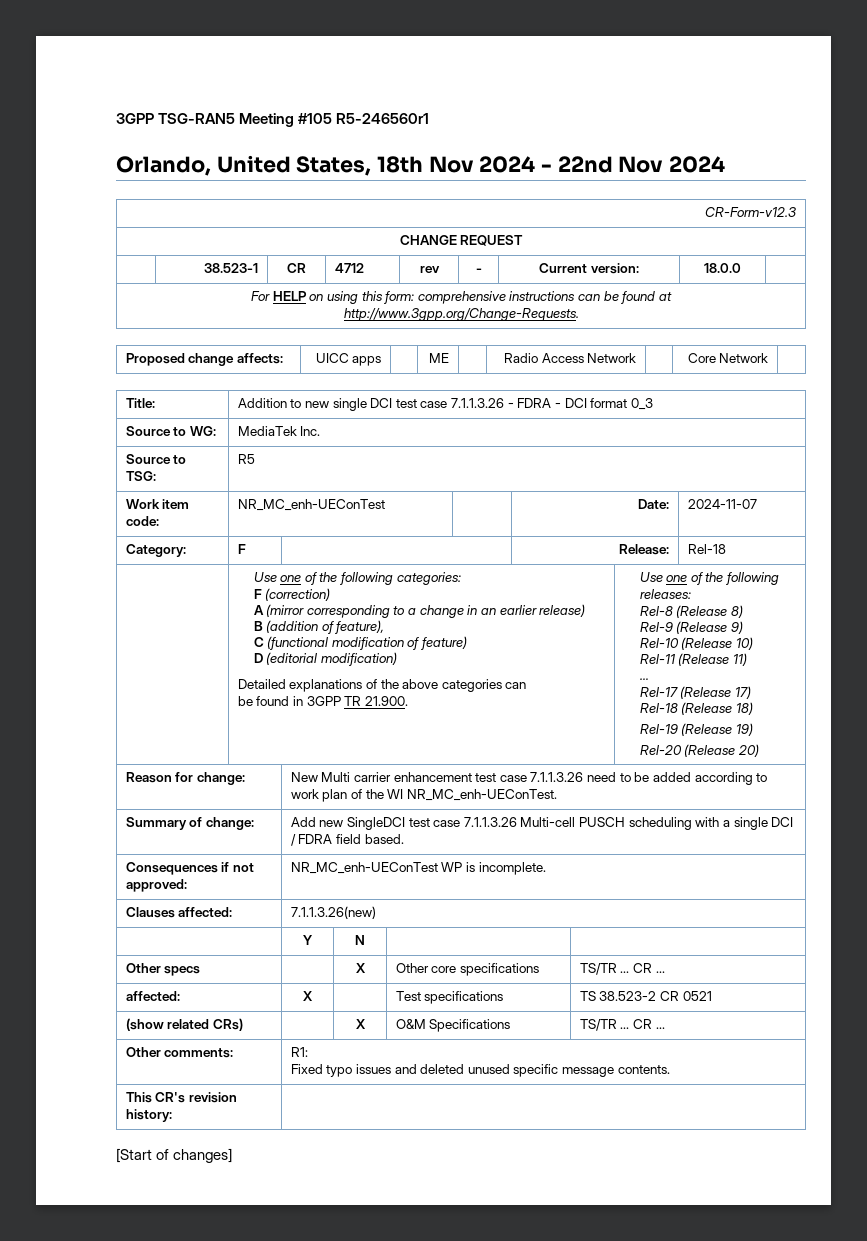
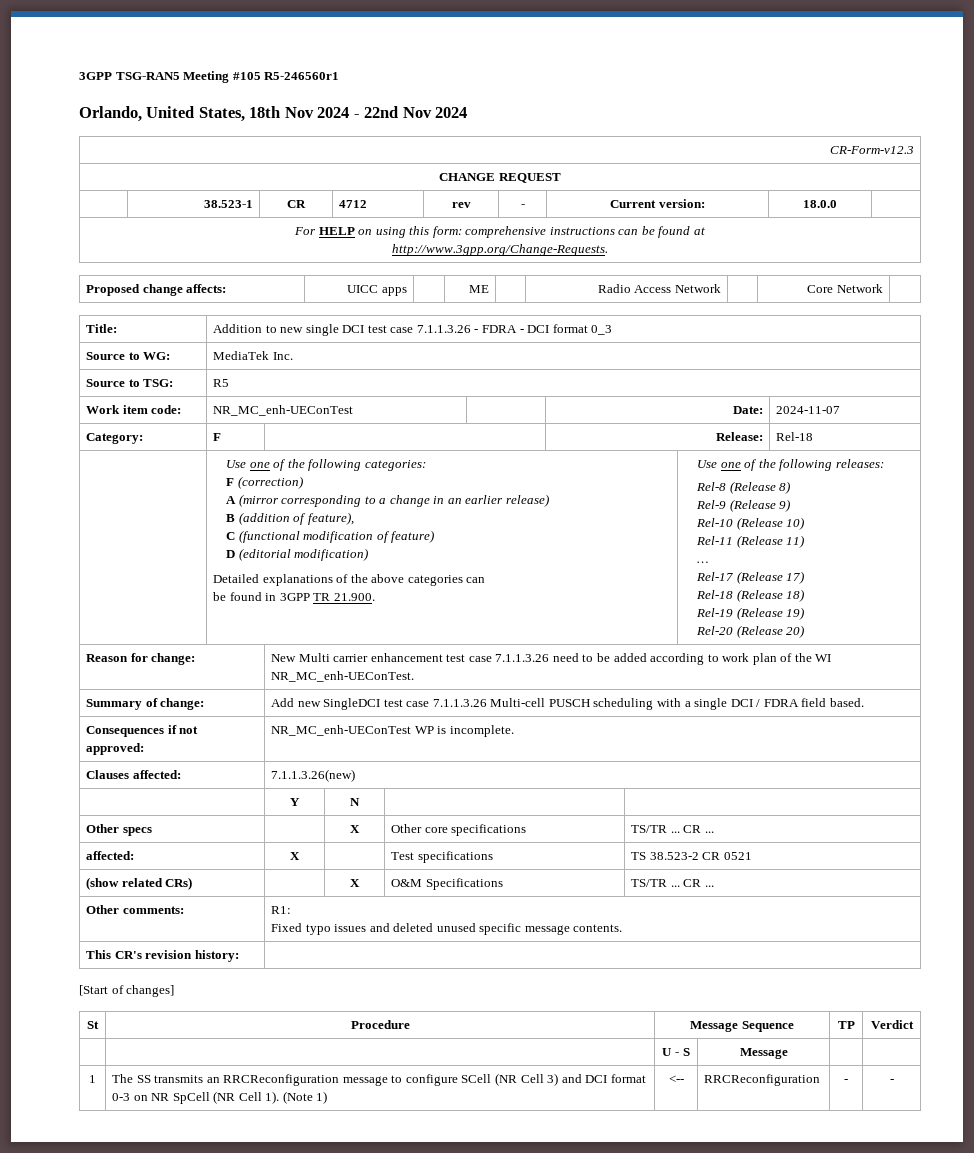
(233, 1155) none -> [87,1021,99,1029] [350,1020,410,1029] [690,1021,794,1032] [837,1021,855,1029] [870,1020,914,1029] [662,1048,690,1056] [739,1048,788,1059] [89,1075,96,1083] [112,1073,646,1086] [112,1091,328,1104] [668,1075,684,1083] [704,1074,821,1086] [844,1079,848,1083] [889,1079,894,1083] // St | Procedure | Message Sequence | TP | Verdict // | | U - S | Message | | // 1 | The SS transmits an RRCReconfiguration message to configure SCell (NR Cell 3) and DCI format 0-3 on NR SpCell (NR Cell 1). (Note 1) | <-- | RRCReconfiguration | - | -

